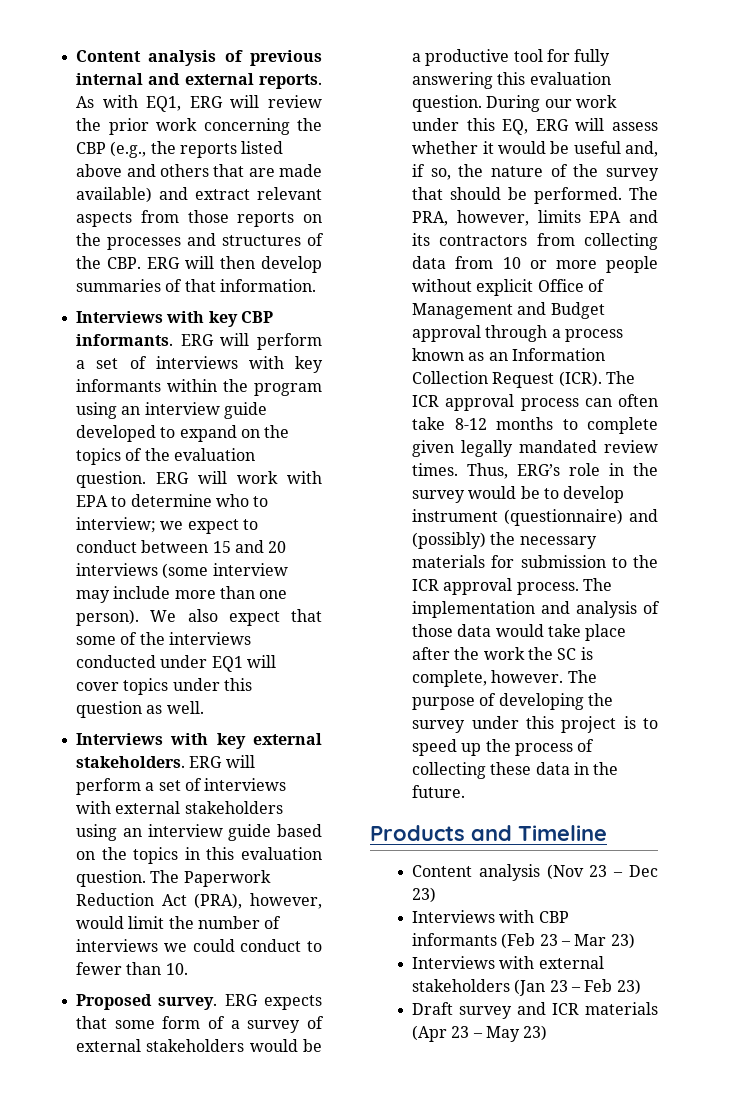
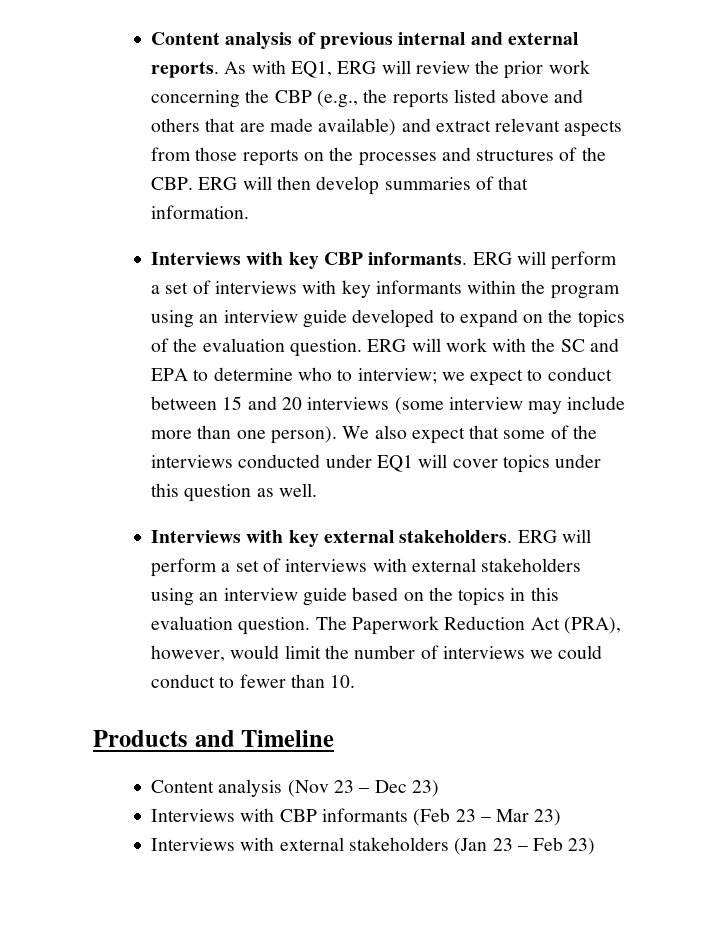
(322, 477) none -> [531,338,619,352] the SC and
[76,994,322,1010] [76,1016,324,1033] [76,1039,323,1052] [412,49,611,66] [412,72,611,89] [412,95,618,112] [412,118,658,135] [412,141,658,157] [412,164,659,181] [412,187,658,204] [412,210,658,226] [412,233,658,250] [412,256,658,273] [412,279,606,296] [412,302,605,319] [412,325,624,342] [412,348,606,361] [412,371,636,388] [412,394,658,411] [412,417,658,434] [412,440,658,457] [412,463,658,479] [412,486,625,503] [412,509,658,526] [412,532,597,549] [412,555,658,568] [412,578,613,595] [412,601,660,618] [412,624,627,641] [412,647,593,660] [412,670,597,687] [412,693,614,710] [412,716,658,733] [412,739,595,756] [412,762,619,779] [412,785,466,798] // Proposed survey. ERG expects that some form of a survey of external stakeholders would be a productive tool for fully answering this evaluation question. During our work under this EQ, ERG will assess whether it would be useful and, if so, the nature of the survey that should be performed. The PRA, however, limits EPA and its contractors from collecting data from 10 or more people without explicit Office of Management and Budget approval through a process known as an Information Collection Request (ICR). The ICR approval process can often take 8-12 months to complete given legally mandated review times. Thus, ERG’s role in the survey would be to develop instrument (questionnaire) and (possibly) the necessary materials for submission to the ICR approval process. The implementation and analysis of those data would take place after the work the SC is complete, however. The purpose of developing the survey under this project is to speed up the process of collecting these data in the future. -> (356, 681) none
[412,1002,658,1019] [412,1025,548,1042] // Draft survey and ICR materials (Apr 23 – May 23) -> (596, 846) none

